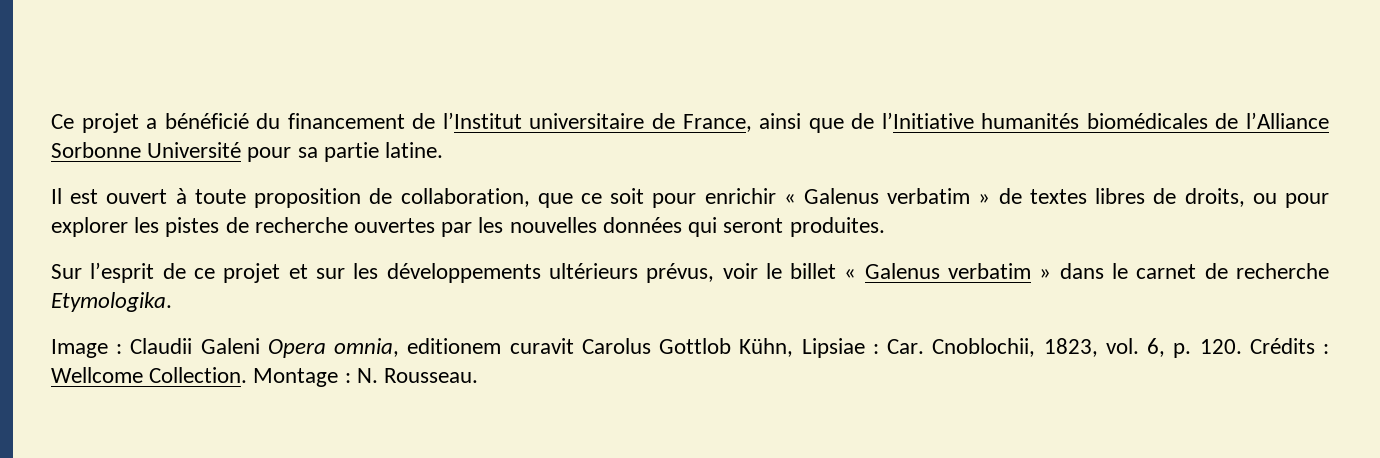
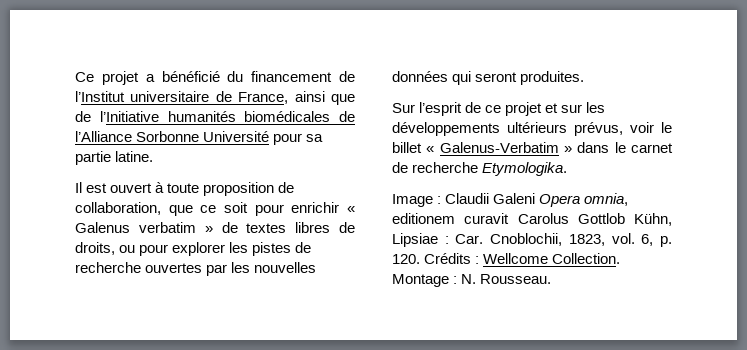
[864,263,1032,279] Galenus verbatim -> [439,142,559,153] Galenus-Verbatim

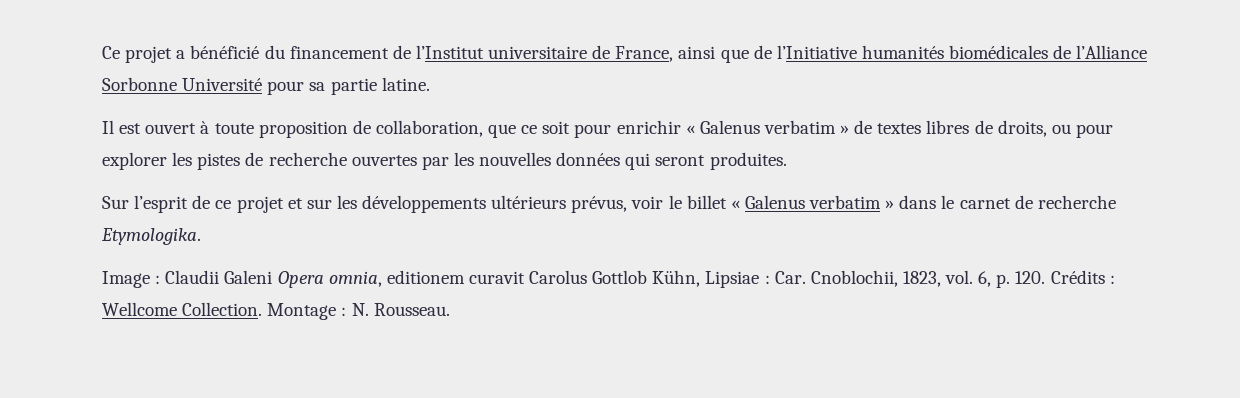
[439,142,559,153] Galenus-Verbatim -> [744,195,882,209] Galenus verbatim

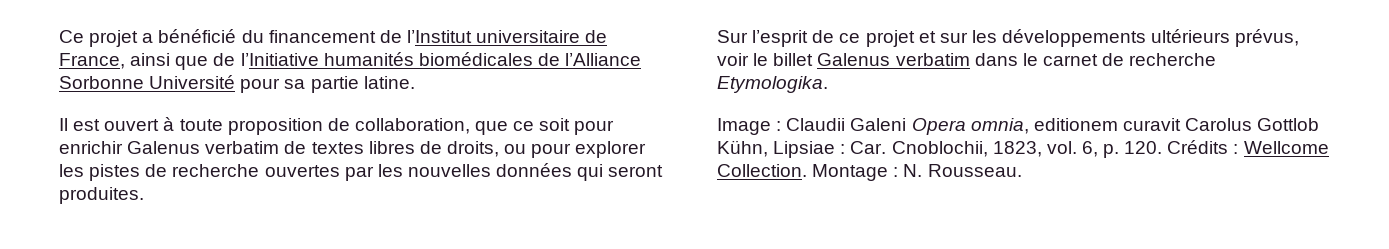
[685,120,850,134] « Galenus verbatim » -> [127,141,280,154] Galenus verbatim
[730,195,895,209] « Galenus verbatim » -> [817,53,970,66] Galenus verbatim

